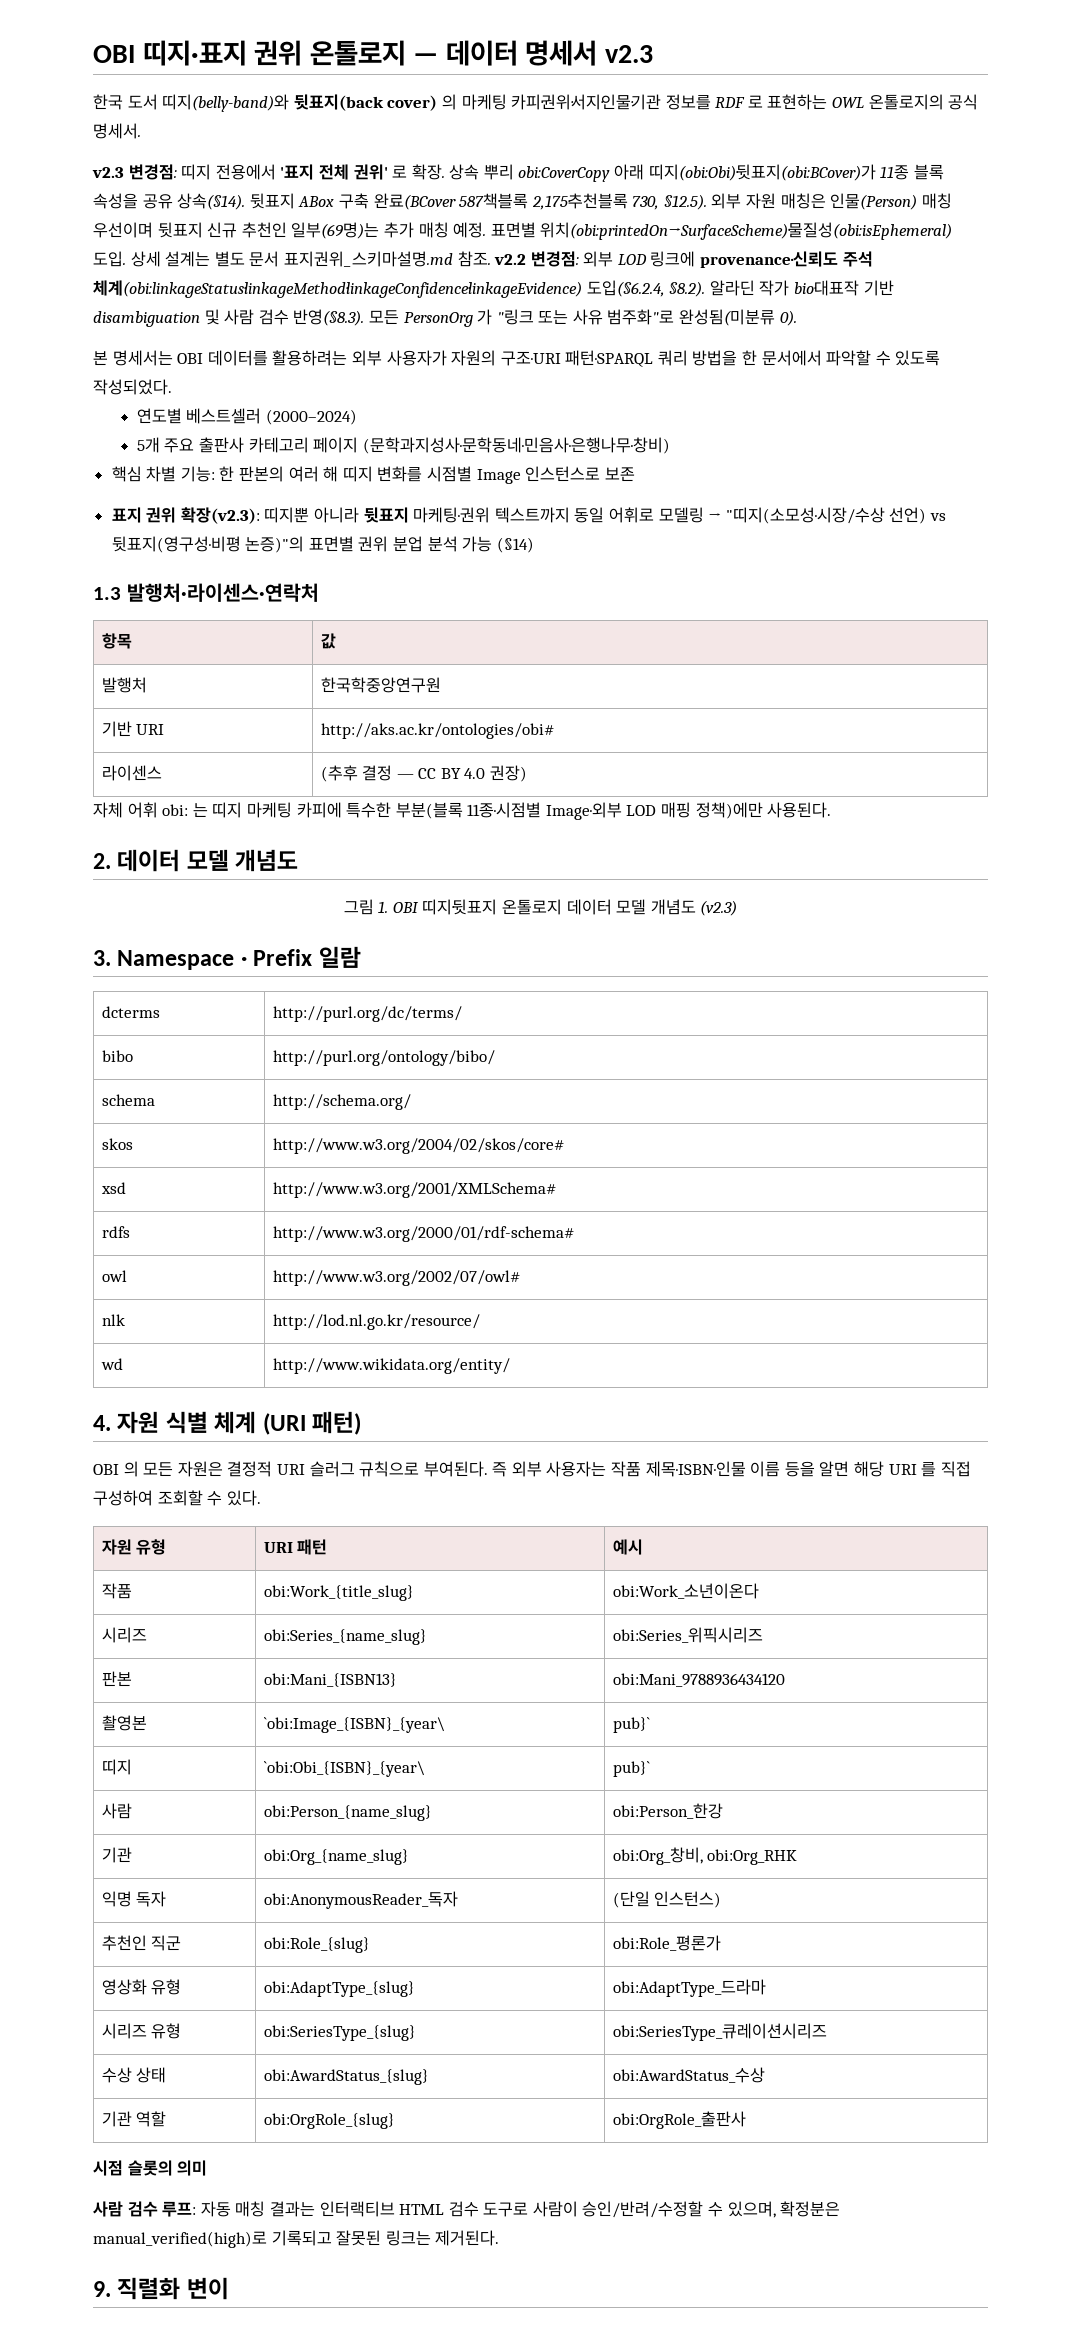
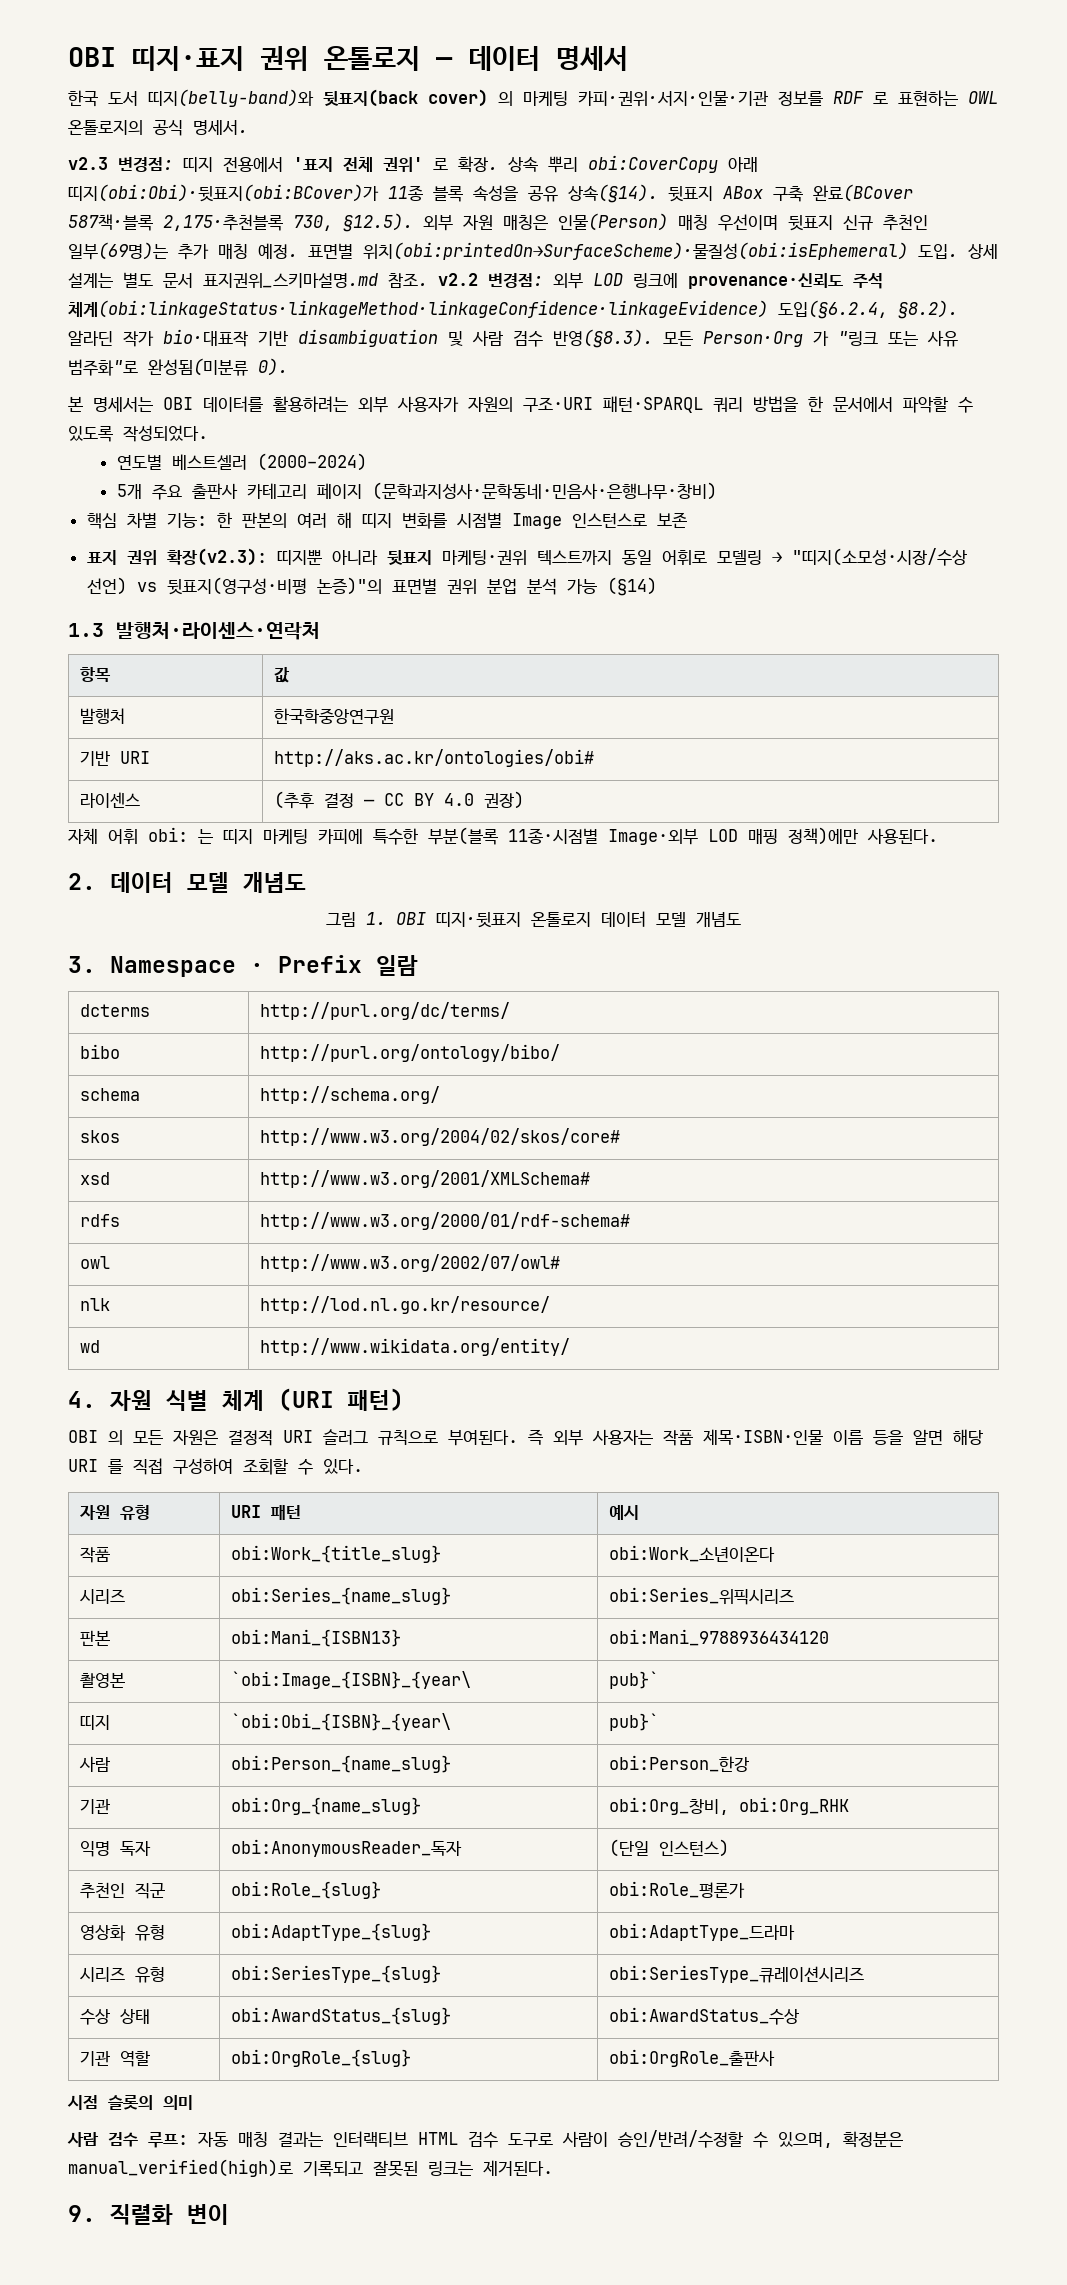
[604,45,653,63] v2.3 -> (628, 58) none
[700,900,738,916] (v2.3) -> (741, 919) none

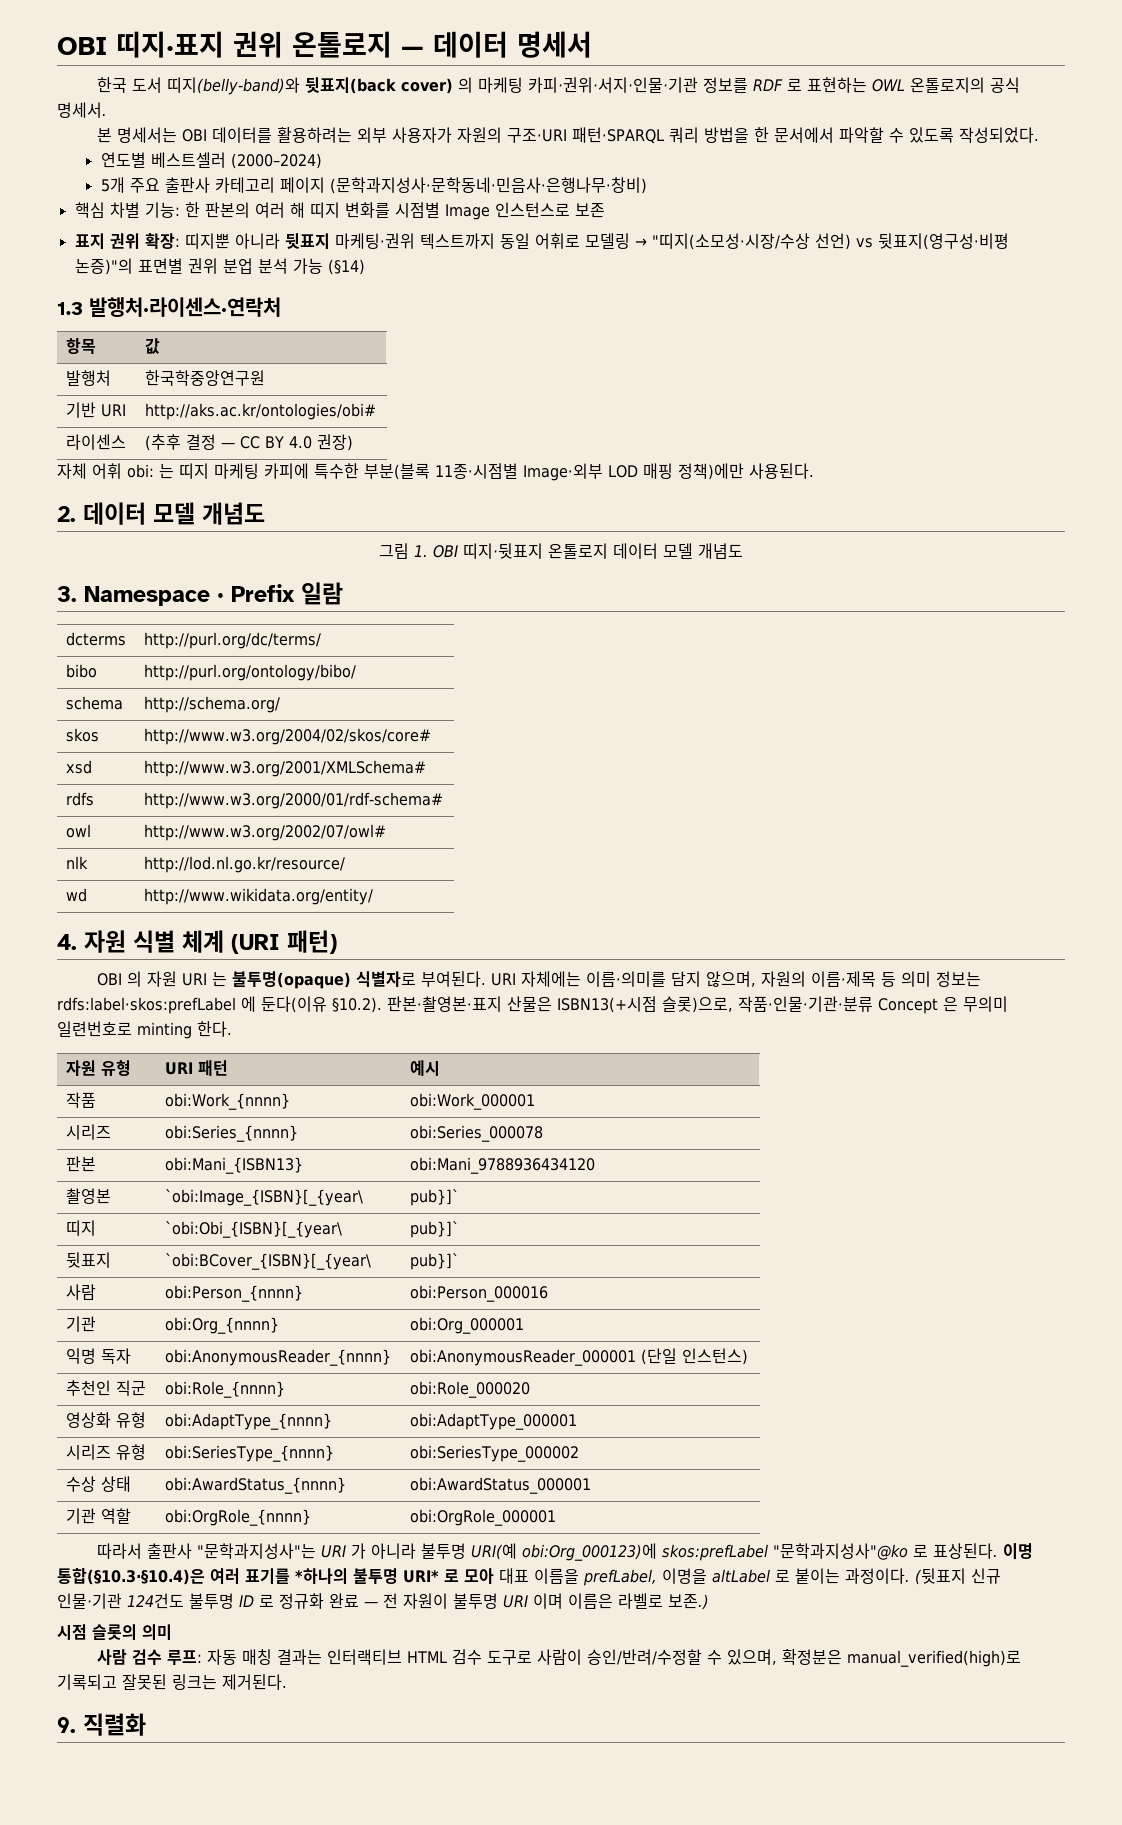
[68,155,758,173] [68,184,913,203] [68,213,928,232] [68,242,998,260] [68,272,883,289] [68,300,958,319] [68,329,958,348] [68,358,288,376] // v2.3 변경점: 띠지 전용에서 '표지 전체 권위' 로 확장. 상속 뿌리 obi:CoverCopy 아래 띠지(obi:Obi)·뒷표지(obi:BCover)가 11종 블록 속성을 공유 상속(§14). 뒷표지 ABox 구축 완료(BCover 587책·블록 2,175·추천블록 730, §12.5). 외부 자원 매칭은 인물(Person) 매칭 우선이며 뒷표지 신규 추천인 일부(69명)는 추가 매칭 예정. 표면별 위치(obi:printedOn→SurfaceScheme)·물질성(obi:isEphemeral) 도입. 상세 설계는 별도 문서 표지권위_스키마설명.md 참조. v2.2 변경점: 외부 LOD 링크에 provenance·신뢰도 주석 체계(obi:linkageStatus·linkageMethod·linkageConfidence·linkageEvidence) 도입(§6.2.4, §8.2). 알라딘 작가 bio·대표작 기반 disambiguation 및 사람 검수 반영(§8.3). 모든 Person·Org 가 "링크 또는 사유 범주화"로 완성됨(미분류 0). -> (107, 110) none
[166,548,267,566] 확장(v2.3): -> [144,233,180,249] 확장:
[133,1429,983,1446] [68,1458,363,1475] 모든 자원은 결정적 URI 슬러그 규칙으로 부여된다. 즉 외부 사용자는 작품 제목·ISBN·인물 이름 등을 알면 해당 URI 를 직접 구성하여 조회할 수 있다. -> [146,971,981,989] [57,996,1008,1014] [57,1021,232,1039] 자원 URI 는 불투명(opaque) 식별자로 부여된다. URI 자체에는 이름·의미를 담지 않으며, 자원의 이름·제목 등 의미 정보는 rdfs:label·skos:prefLabel 에 둔다(이유 §10.2). 판본·촬영본·표지 산물은 ISBN13(+시점 슬롯)으로, 작품·인물·기관·분류 Concept 은 무의미 일련번호로 minting 한다.
[231,1545,442,1563] [609,1545,776,1562] obi:Work_{title_slug} | obi:Work_소년이온다 -> [164,1093,290,1110] [409,1093,535,1110] obi:Work_{nnnn} | obi:Work_000001
[231,1587,452,1605] [609,1587,795,1605] obi:Series_{name_slug} | obi:Series_위픽시리즈 -> [164,1125,298,1142] [409,1125,543,1142] obi:Series_{nnnn} | obi:Series_000078
[231,1671,472,1689] [609,1671,660,1689] `obi:Image_{ISBN}_{year\ | pub}` -> [164,1189,363,1206] [409,1189,459,1206] `obi:Image_{ISBN}[_{year\ | pub}]`
[231,1713,452,1731] [609,1713,660,1731] `obi:Obi_{ISBN}_{year\ | pub}` -> [164,1221,342,1238] [409,1221,459,1238] [65,1252,111,1268] [164,1253,371,1270] [409,1253,459,1270] `obi:Obi_{ISBN}[_{year\ | pub}]` // 뒷표지 | `obi:BCover_{ISBN}[_{year\ | pub}]`
[231,1755,452,1773] [609,1755,750,1772] obi:Person_{name_slug} | obi:Person_한강 -> [164,1285,303,1302] [409,1285,548,1302] obi:Person_{nnnn} | obi:Person_000016
[231,1797,422,1815] [609,1797,850,1815] obi:Org_{name_slug} | obi:Org_창비, obi:Org_RHK -> [164,1317,279,1334] [409,1317,524,1334] obi:Org_{nnnn} | obi:Org_000001
[231,1839,463,1857] obi:AnonymousReader_독자 | -> [164,1349,391,1366] [409,1349,636,1366] obi:AnonymousReader_{nnnn} | obi:AnonymousReader_000001
[231,1881,382,1899] [609,1881,746,1898] obi:Role_{slug} | obi:Role_평론가 -> [164,1381,285,1398] [409,1381,530,1398] obi:Role_{nnnn} | obi:Role_000020
[231,1923,432,1941] [609,1923,796,1941] obi:AdaptType_{slug} | obi:AdaptType_드라마 -> [164,1413,332,1430] [409,1413,577,1430] obi:AdaptType_{nnnn} | obi:AdaptType_000001
[231,1965,442,1983] [609,1965,865,1983] obi:SeriesType_{slug} | obi:SeriesType_큐레이션시리즈 -> [164,1445,334,1462] [409,1445,579,1462] obi:SeriesType_{nnnn} | obi:SeriesType_000002
[231,2007,452,2025] [609,2007,800,2025] obi:AwardStatus_{slug} | obi:AwardStatus_수상 -> [164,1477,346,1494] [409,1477,591,1494] obi:AwardStatus_{nnnn} | obi:AwardStatus_000001
[231,2049,412,2067] [609,2049,776,2067] obi:OrgRole_{slug} | obi:OrgRole_출판사 -> [164,1509,311,1526] [409,1509,556,1526] [96,1543,1033,1561] [57,1568,1001,1586] [57,1593,709,1610] obi:OrgRole_{nnnn} | obi:OrgRole_000001 // 따라서 출판사 "문학과지성사"는 URI 가 아니라 불투명 URI(예 obi:Org_000123)에 skos:prefLabel "문학과지성사"@ko 로 표상된다. 이명 통합(§10.3·§10.4)은 여러 표기를 *하나의 불투명 URI* 로 모아 대표 이름을 prefLabel, 이명을 altLabel 로 붙이는 과정이다. (뒷표지 신규 인물·기관 124건도 불투명 ID 로 정규화 완료 — 전 자원이 불투명 URI 이며 이름은 라벨로 보존.)
[187,2204,229,2225] 변이 -> (146, 1724) none

